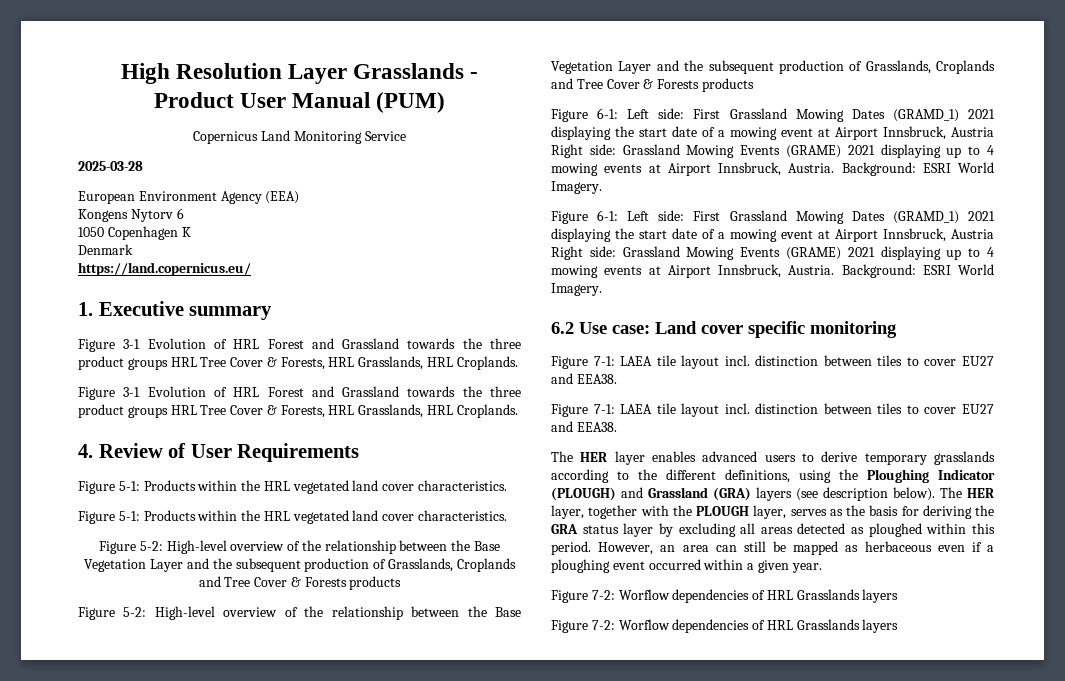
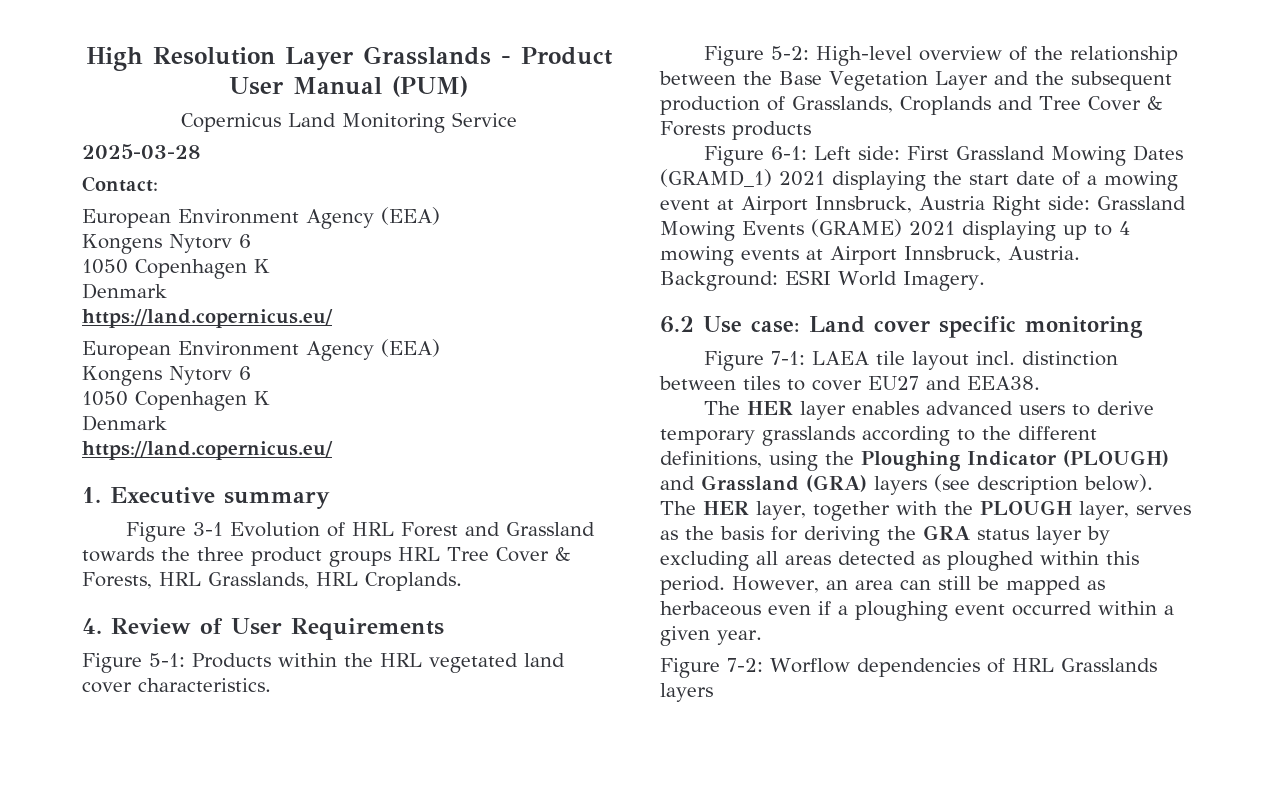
(143, 166) none -> [82,176,158,192] [82,207,440,229] [82,234,251,254] [82,259,270,279] [82,283,167,299] [82,309,333,328] // Contact: // European Environment Agency (EEA) // Kongens Nytorv 6 // 1050 Copenhagen K // Denmark // https://land.copernicus.eu/
[78,386,521,400] [78,404,518,418] // Figure 3-1 Evolution of HRL Forest and Grassland towards the three product groups HRL Tree Cover & Forests, HRL Grasslands, HRL Croplands. -> (462, 581) none
[78,510,508,524] [98,540,501,554] [84,558,516,572] [198,576,402,590] // Figure 5-1: Products within the HRL vegetated land cover characteristics. // Figure 5-2: High-level overview of the relationship between the Base Vegetation Layer and the subsequent production of Grasslands, Croplands and Tree Cover & Forests products -> (271, 685) none
[551,210,995,224] [551,228,994,242] [551,246,994,260] [551,264,994,278] [551,283,602,296] // Figure 6-1: Left side: First Grassland Mowing Dates (GRAMD_1) 2021 displaying the start date of a mowing event at Airport Innsbruck, Austria Right side: Grassland Mowing Events (GRAME) 2021 displaying up to 4 mowing events at Airport Innsbruck, Austria. Background: ESRI World Imagery. -> (985, 281) none
[551,403,994,417] [551,421,617,432] // Figure 7-1: LAEA tile layout incl. distinction between tiles to cover EU27 and EEA38. -> (1040, 383) none
[551,619,899,633] // Figure 7-2: Worflow dependencies of HRL Grasslands layers -> (713, 692) none

